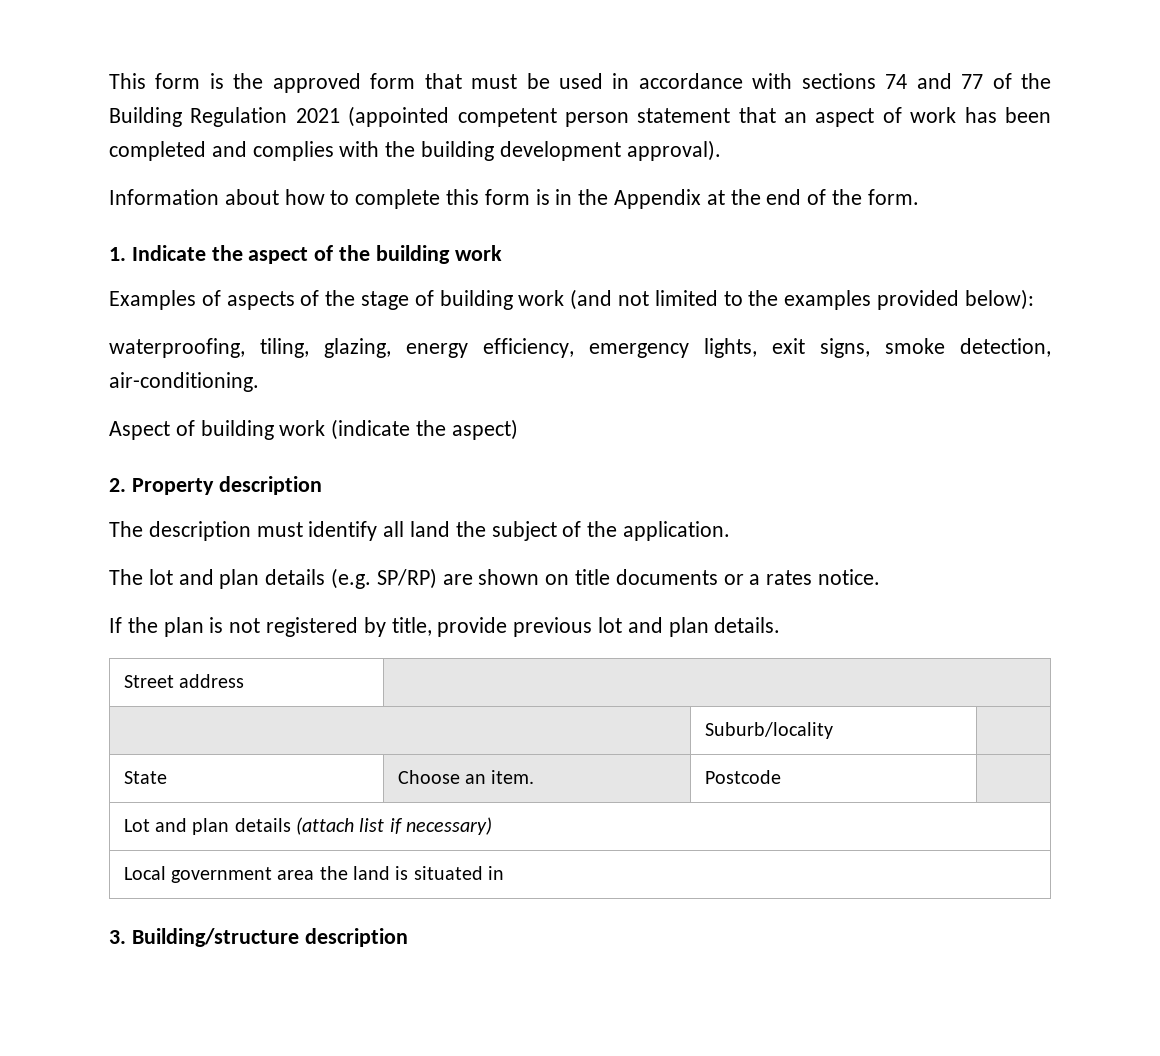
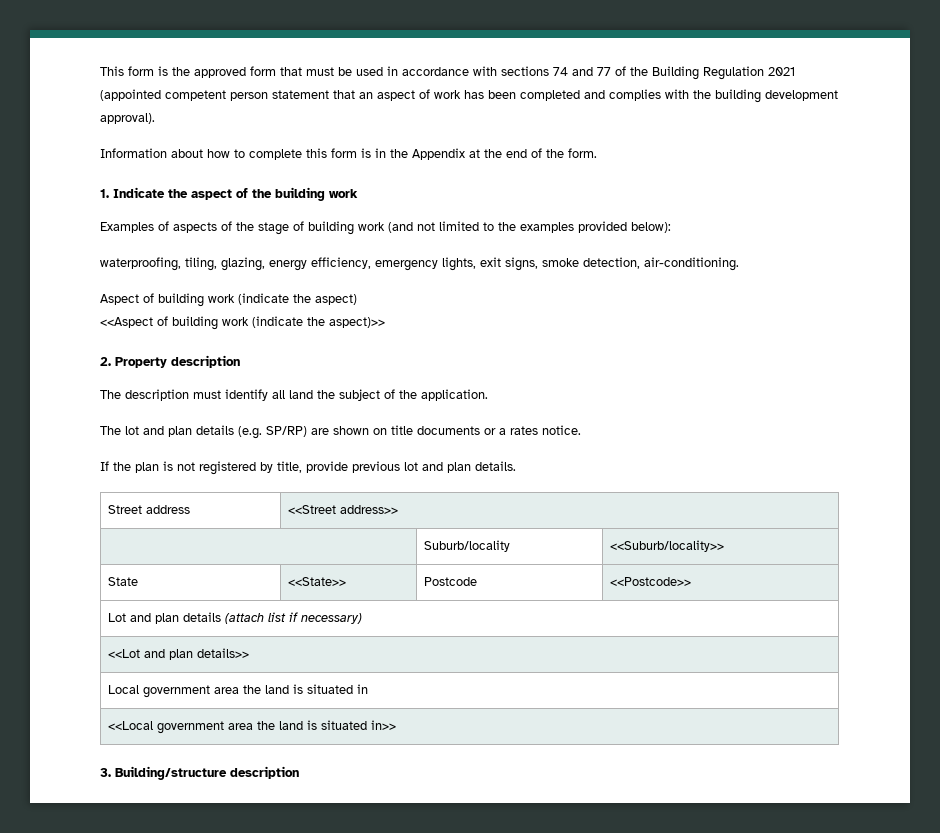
(518, 429) none -> [100,316,385,330] // <<Aspect of building work (indicate the aspect)>>
(245, 681) none -> [288,505,399,514] <<Street address>>
(833, 730) none -> [610,540,725,552] <<Suburb/locality>>
[397,770,535,784] Choose an item. -> [288,577,347,586] <<State>>
(781, 777) none -> [610,577,692,586] <<Postcode>>
(492, 826) none -> [108,648,250,660] // <<Lot and plan details>>
(504, 873) none -> [108,720,397,734] // <<Local government area the land is situated in>>

